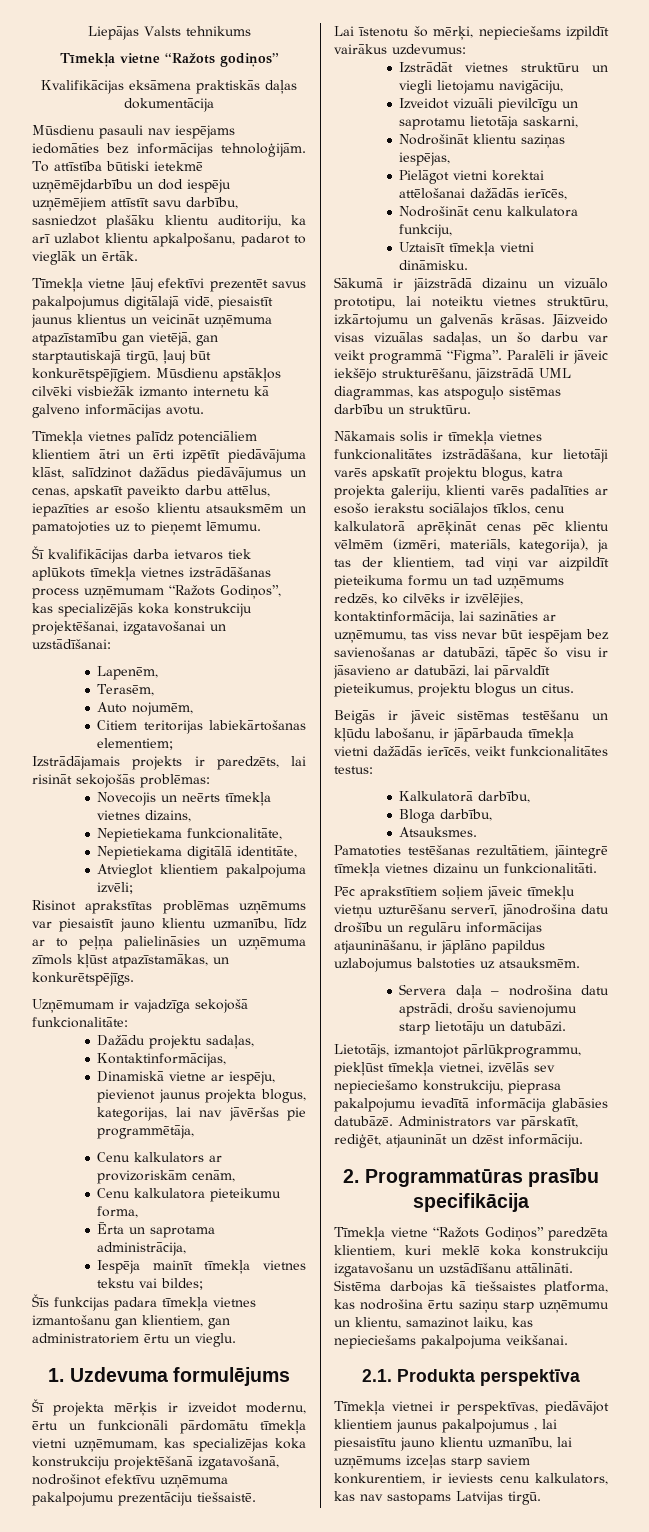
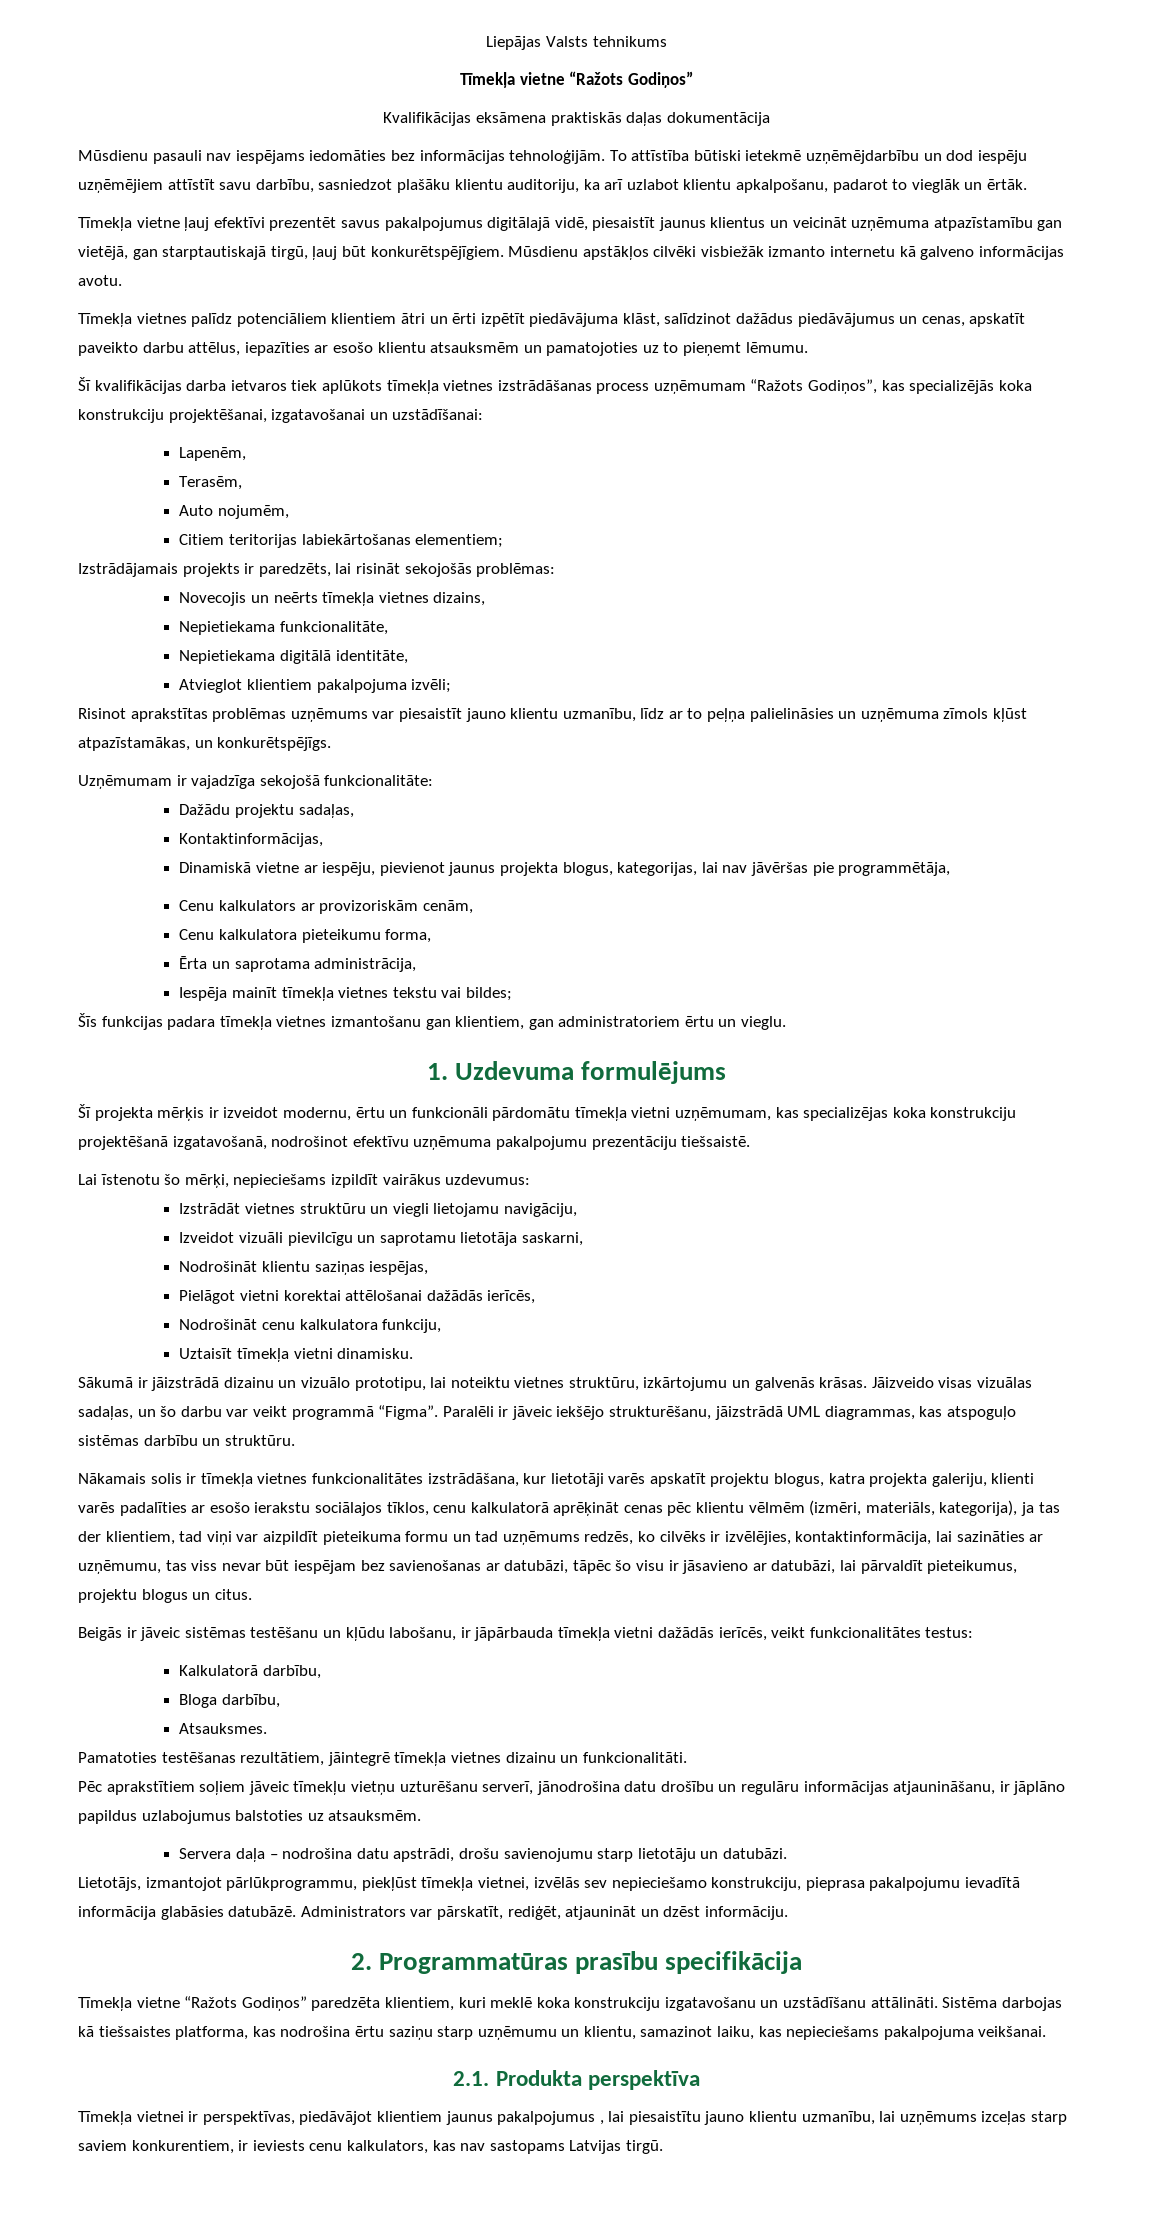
[219,53,279,67] godiņos” -> [627,71,693,88] Godiņos”
[130,278,153,292] ļāuj -> [184,217,210,231] ļauj
[399,260,469,270] dināmisku. -> [337,1348,414,1359] dinamisku.

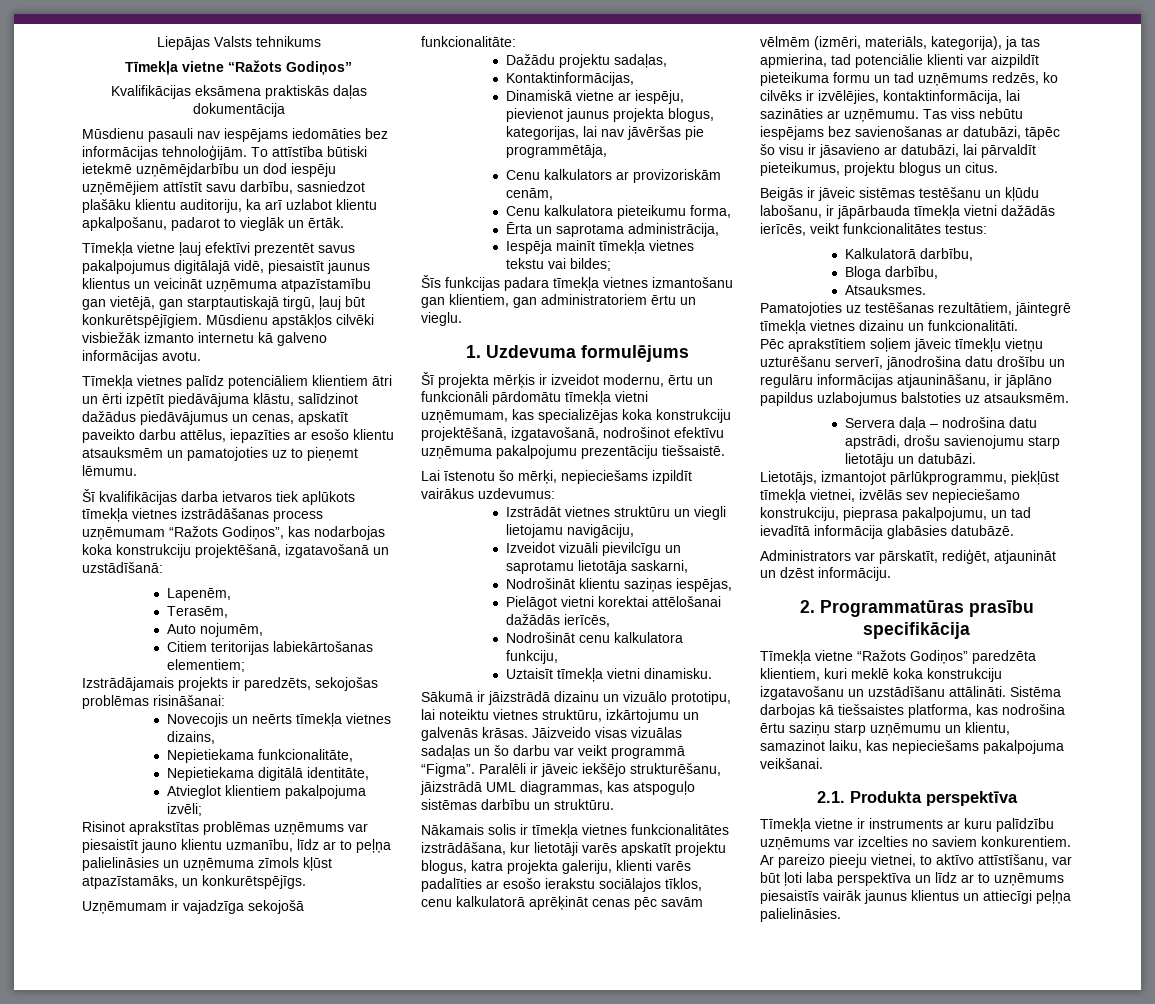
[622,313,660,327] klāst, -> [253,393,294,406] klāstu,
[909,380,1032,394] [78,409,484,423] specializējās koka konstrukciju projektēšanai, izgatavošanai un uzstādīšanai: -> [314,526,385,540] [82,544,389,558] [82,562,163,573] nodarbojas koka konstrukciju projektēšanā, izgatavošanā un uzstādīšanā:
[335,563,556,577] lai risināt sekojošās problēmas: -> [315,677,378,691] [82,695,225,709] sekojošas problēmas risināšanai:
[78,737,190,751] atpazīstamākas, -> [82,875,178,889] atpazīstamāks,
[78,1136,168,1150] projektēšanā -> [421,427,507,441] projektēšanā,
[78,1406,133,1420] sadaļas, -> [421,745,470,759] sadaļas
[696,1502,745,1513] klientu -> [661,897,703,907] savām
[78,1531,232,1545] der klientiem, tad viņi -> [760,54,963,68] apmierina, tad potenciālie klienti
[78,1560,356,1574] uzņēmumu, tas viss nevar būt iespējam -> [844,108,1023,122] [760,126,824,140] uzņēmumu. Tas viss nebūtu iespējams
[78,1752,157,1763] Pamatoties -> [760,302,861,316] Pamatojoties uz
[869,1877,961,1891] pakalpojumu -> [902,507,1031,521] pakalpojumu, un tad
(297, 1911) none -> (1014, 530) //
[136,2111,1068,2125] [78,2140,663,2154] vietnei ir perspektīvas, piedāvājot klientiem jaunus pakalpojumus , lai piesaistītu jauno klientu uzmanību, lai uzņēmums izceļas starp saviem konkurentiem, ir ieviests cenu kalkulators, kas nav sastopams Latvijas tirgū. -> [815,818,1054,832] [760,836,1071,850] [760,854,1072,868] [760,872,1064,886] [760,890,1071,904] [760,908,841,922] vietne ir instruments ar kuru palīdzību uzņēmums var izcelties no saviem konkurentiem. Ar pareizo pieeju vietnei, to aktīvo attīstīšanu, var būt ļoti laba perspektīva un līdz ar to uzņēmums piesaistīs vairāk jaunus klientus un attiecīgi peļņa palielināsies.

